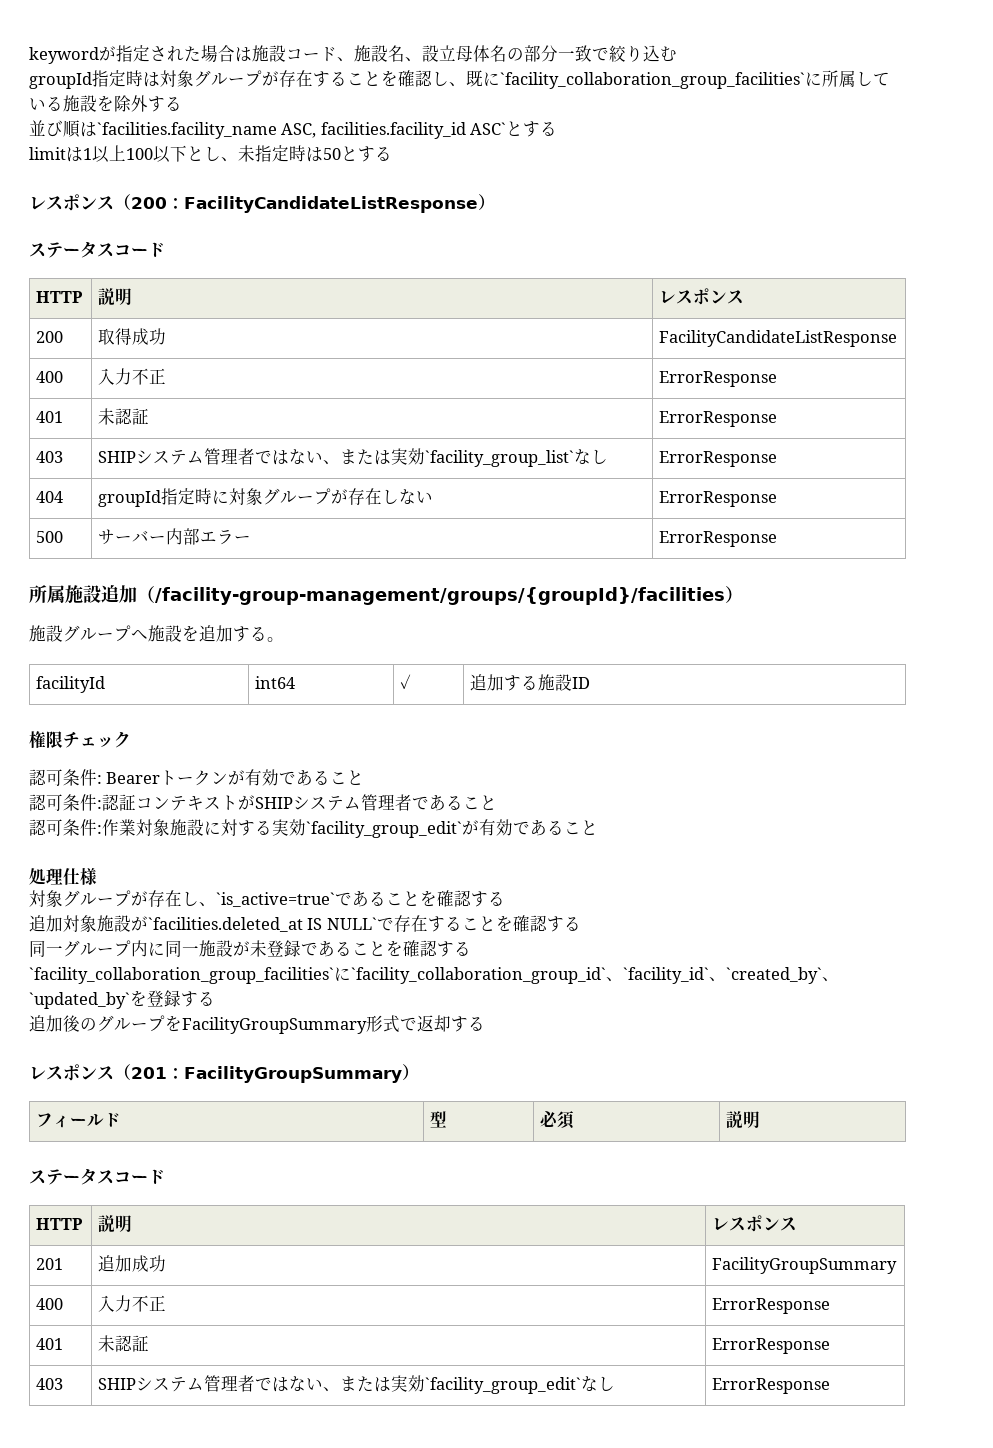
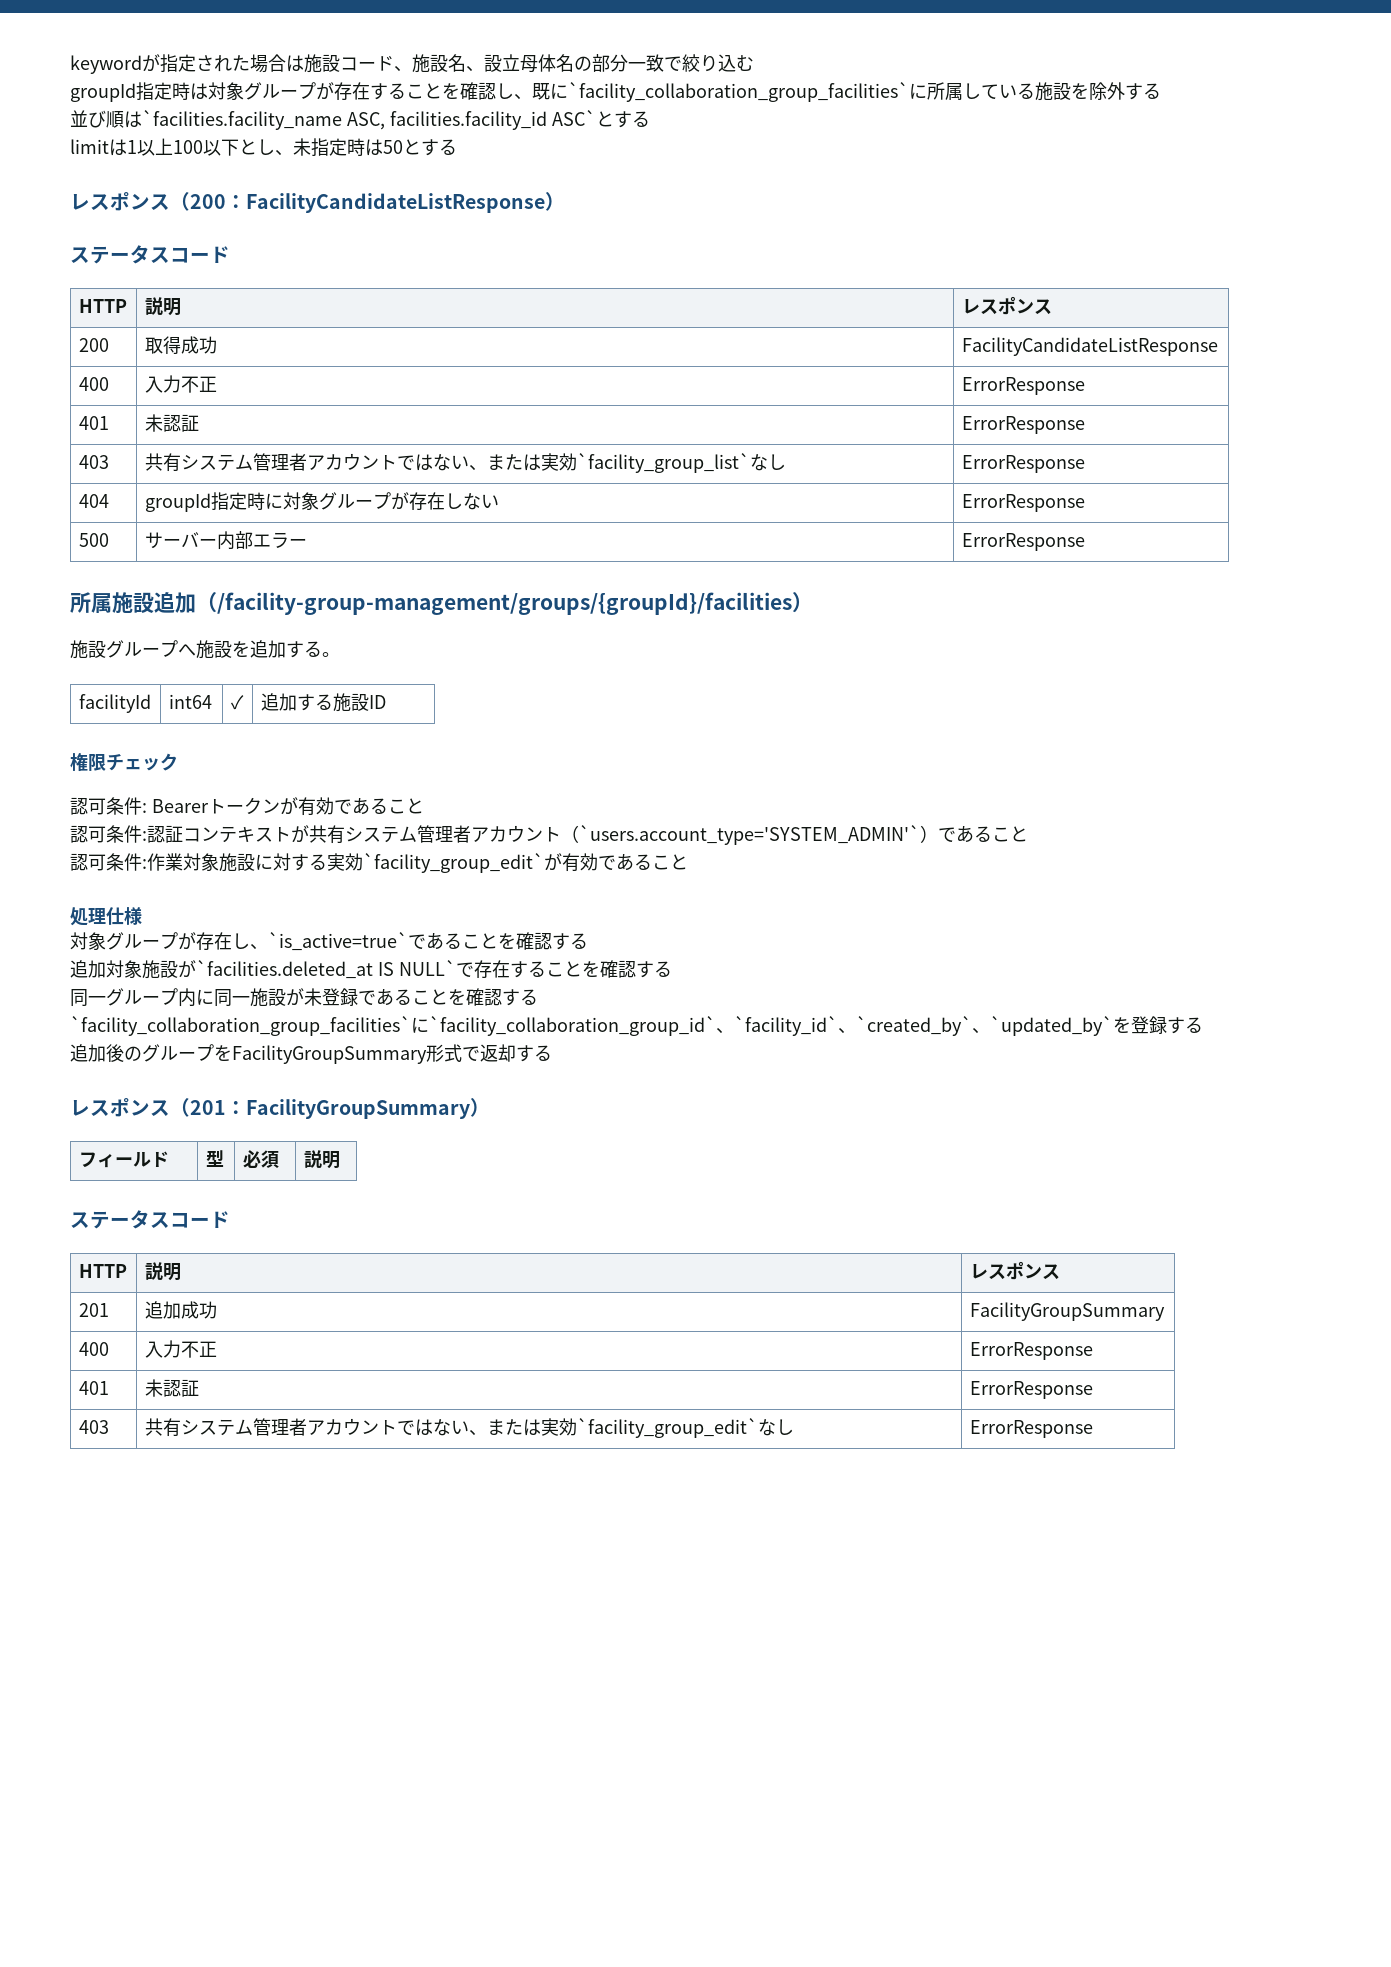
[98,448,256,465] SHIPシステム管理者 -> [144,453,397,472] 共有システム管理者アカウント
[255,794,412,811] SHIPシステム管理者 -> [309,825,938,845] 共有システム管理者アカウント（`users.account_type='SYSTEM_ADMIN'`）
[98,1375,256,1392] SHIPシステム管理者 -> [144,1418,397,1437] 共有システム管理者アカウント

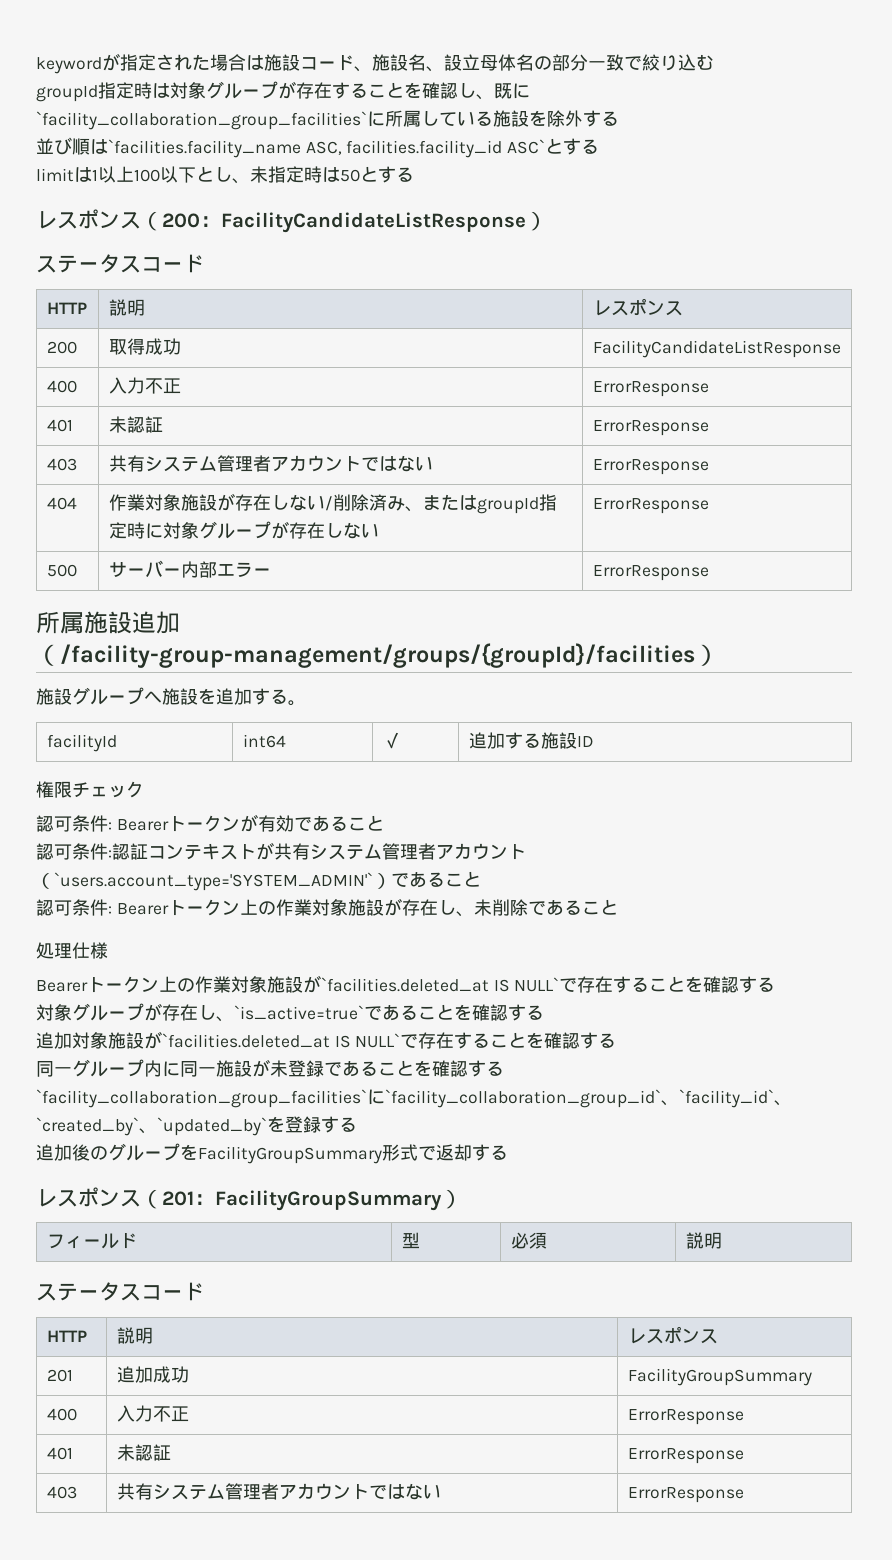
[468,453,786,473] [961,455,1085,473] [78,494,109,508] 、または実効`facility_group_list`なし | ErrorResponse // 404 | -> [592,459,709,475] [46,497,77,510] [108,493,477,512] | ErrorResponse // 404 | 作業対象施設が存在しない/削除済み、または
[147,853,598,873] 作業対象施設に対する実効`facility_group_edit`が有効 -> [116,898,528,917] Bearerトークン上の作業対象施設が存在し、未削除
(142, 916) none -> [36,975,776,993] // Bearerトークン上の作業対象施設が`facilities.deleted_at IS NULL`で存在することを確認する
[468,1418,794,1438] 、または実効`facility_group_edit`なし -> (441, 1491) none

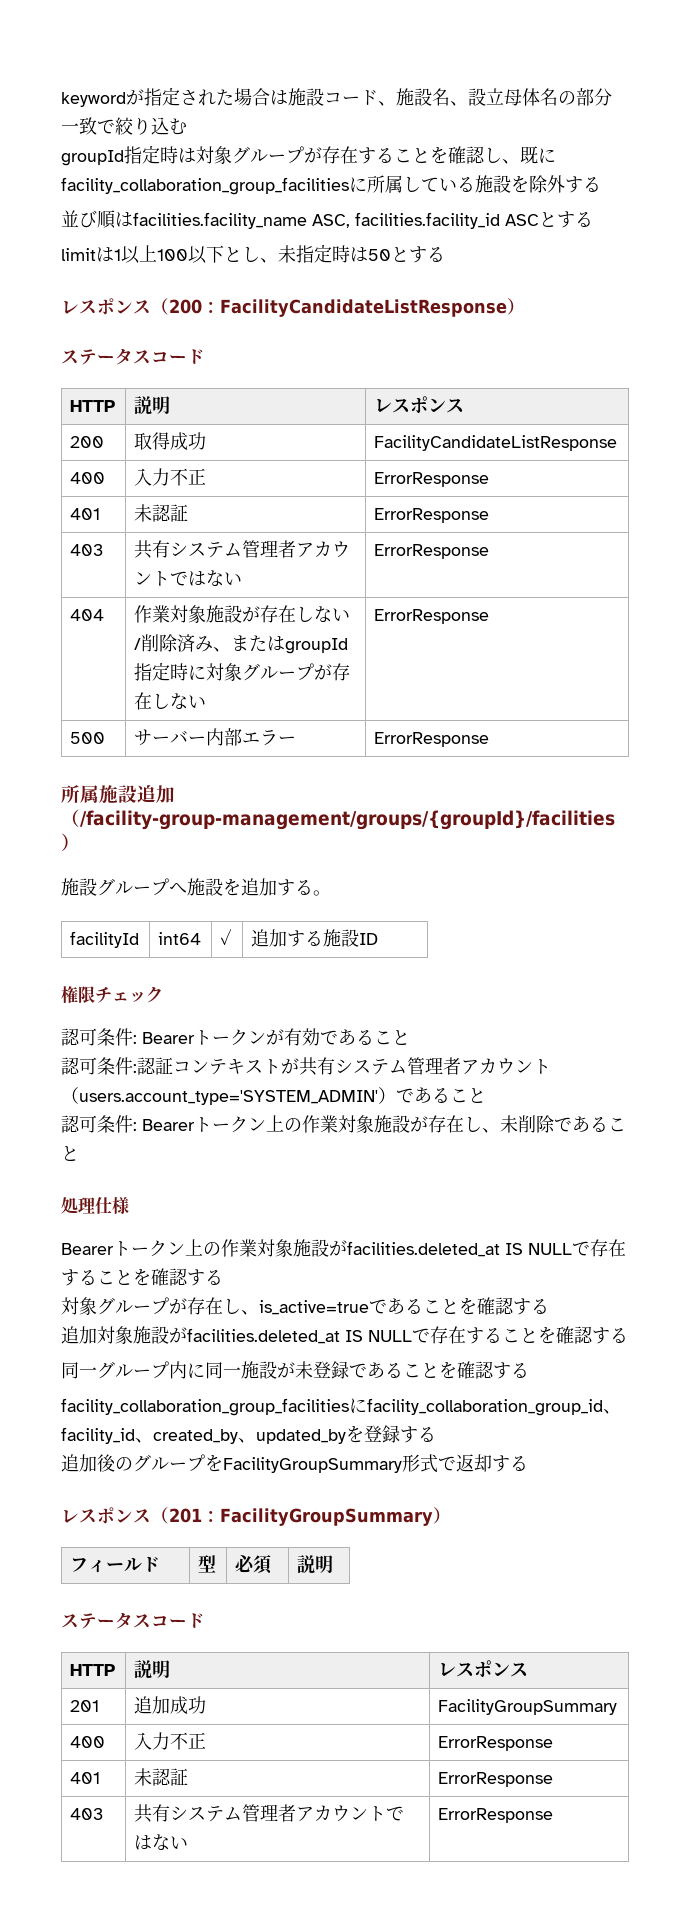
[36,111,367,130] `facility_collaboration_group_facilities` -> [61,177,349,195] facility_collaboration_group_facilities
[108,139,301,158] `facilities.facility_name -> [133,212,307,229] facilities.facility_name
[507,139,546,154] ASC` -> [505,214,539,226] ASC
[54,872,373,891] `users.account_type='SYSTEM_ADMIN'` -> [79,1090,378,1105] users.account_type='SYSTEM_ADMIN'
[321,977,560,992] `facilities.deleted_at IS NULL` -> [347,1241,572,1257] facilities.deleted_at IS NULL
[234,1005,364,1020] `is_active=true` -> [259,1300,369,1315] is_active=true
[162,1033,401,1048] `facilities.deleted_at IS NULL` -> [187,1328,412,1344] facilities.deleted_at IS NULL
[36,1089,792,1108] [36,1117,267,1136] `facility_collaboration_group_facilities`に`facility_collaboration_group_id`、`facility_id`、`created_by`、`updated_by` -> [61,1398,621,1416] [61,1427,346,1444] facility_collaboration_group_facilitiesにfacility_collaboration_group_id、facility_id、created_by、updated_by

